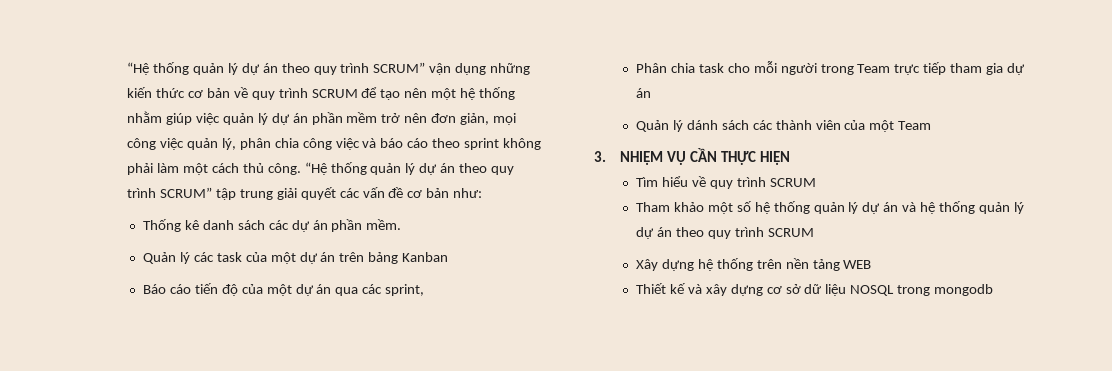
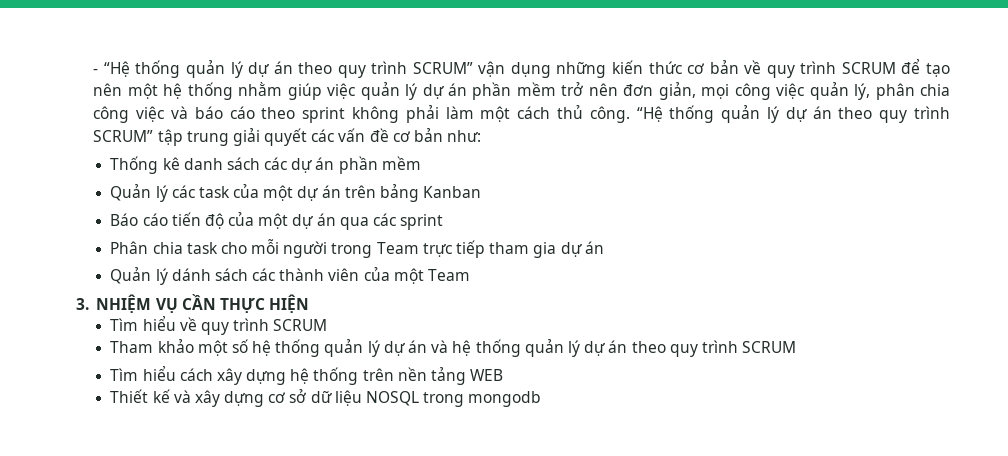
(127, 68) none -> [93,69,99,74] -
[366,219,402,230] mềm. -> [381,156,421,170] mềm
[385,284,425,296] sprint, -> [400,214,444,230] sprint
[636,259,659,271] Xây -> [110,366,242,385] Tìm hiểu cách xây

